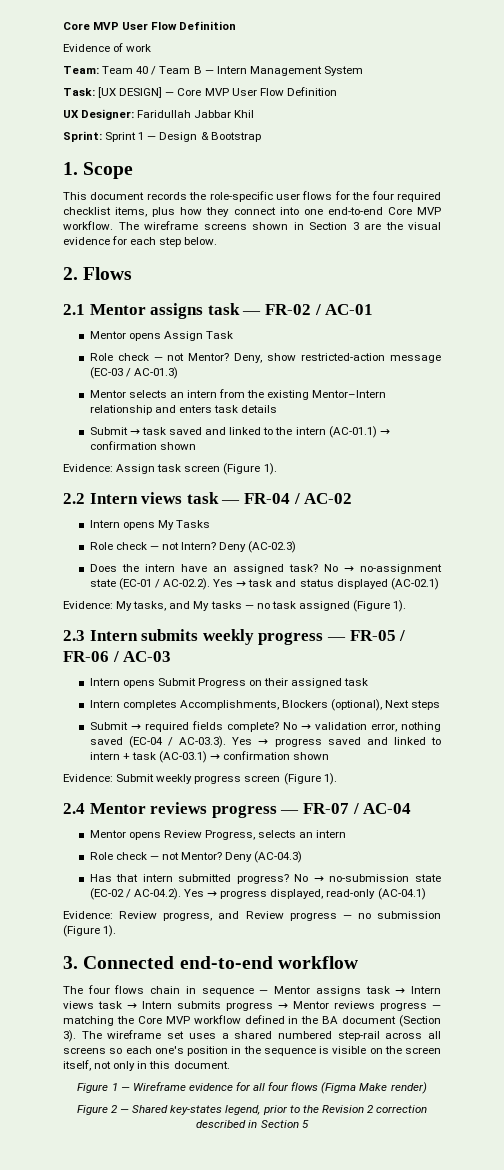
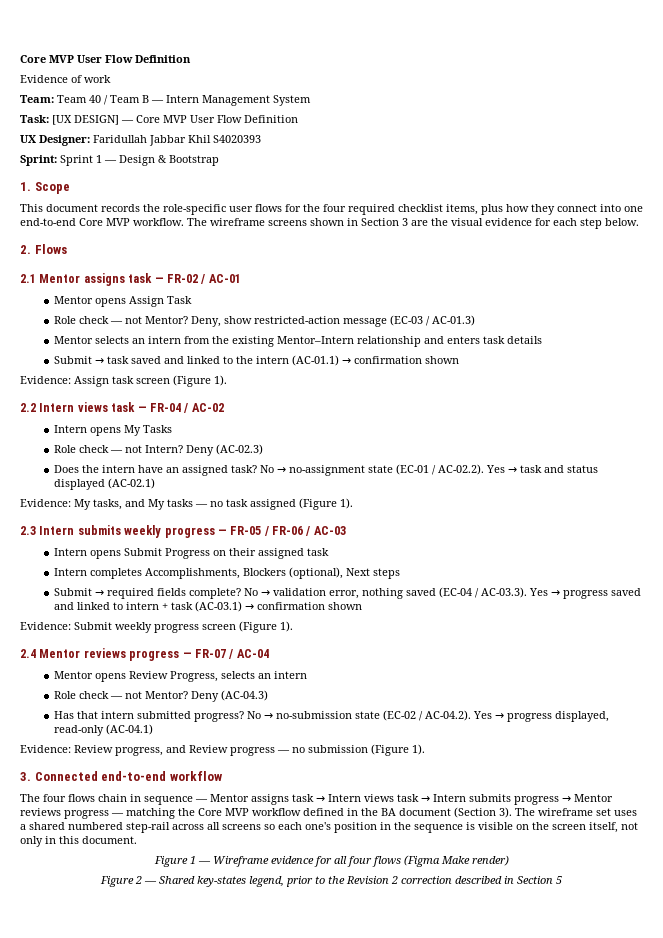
(255, 114) none -> [213,135,261,143] S4020393

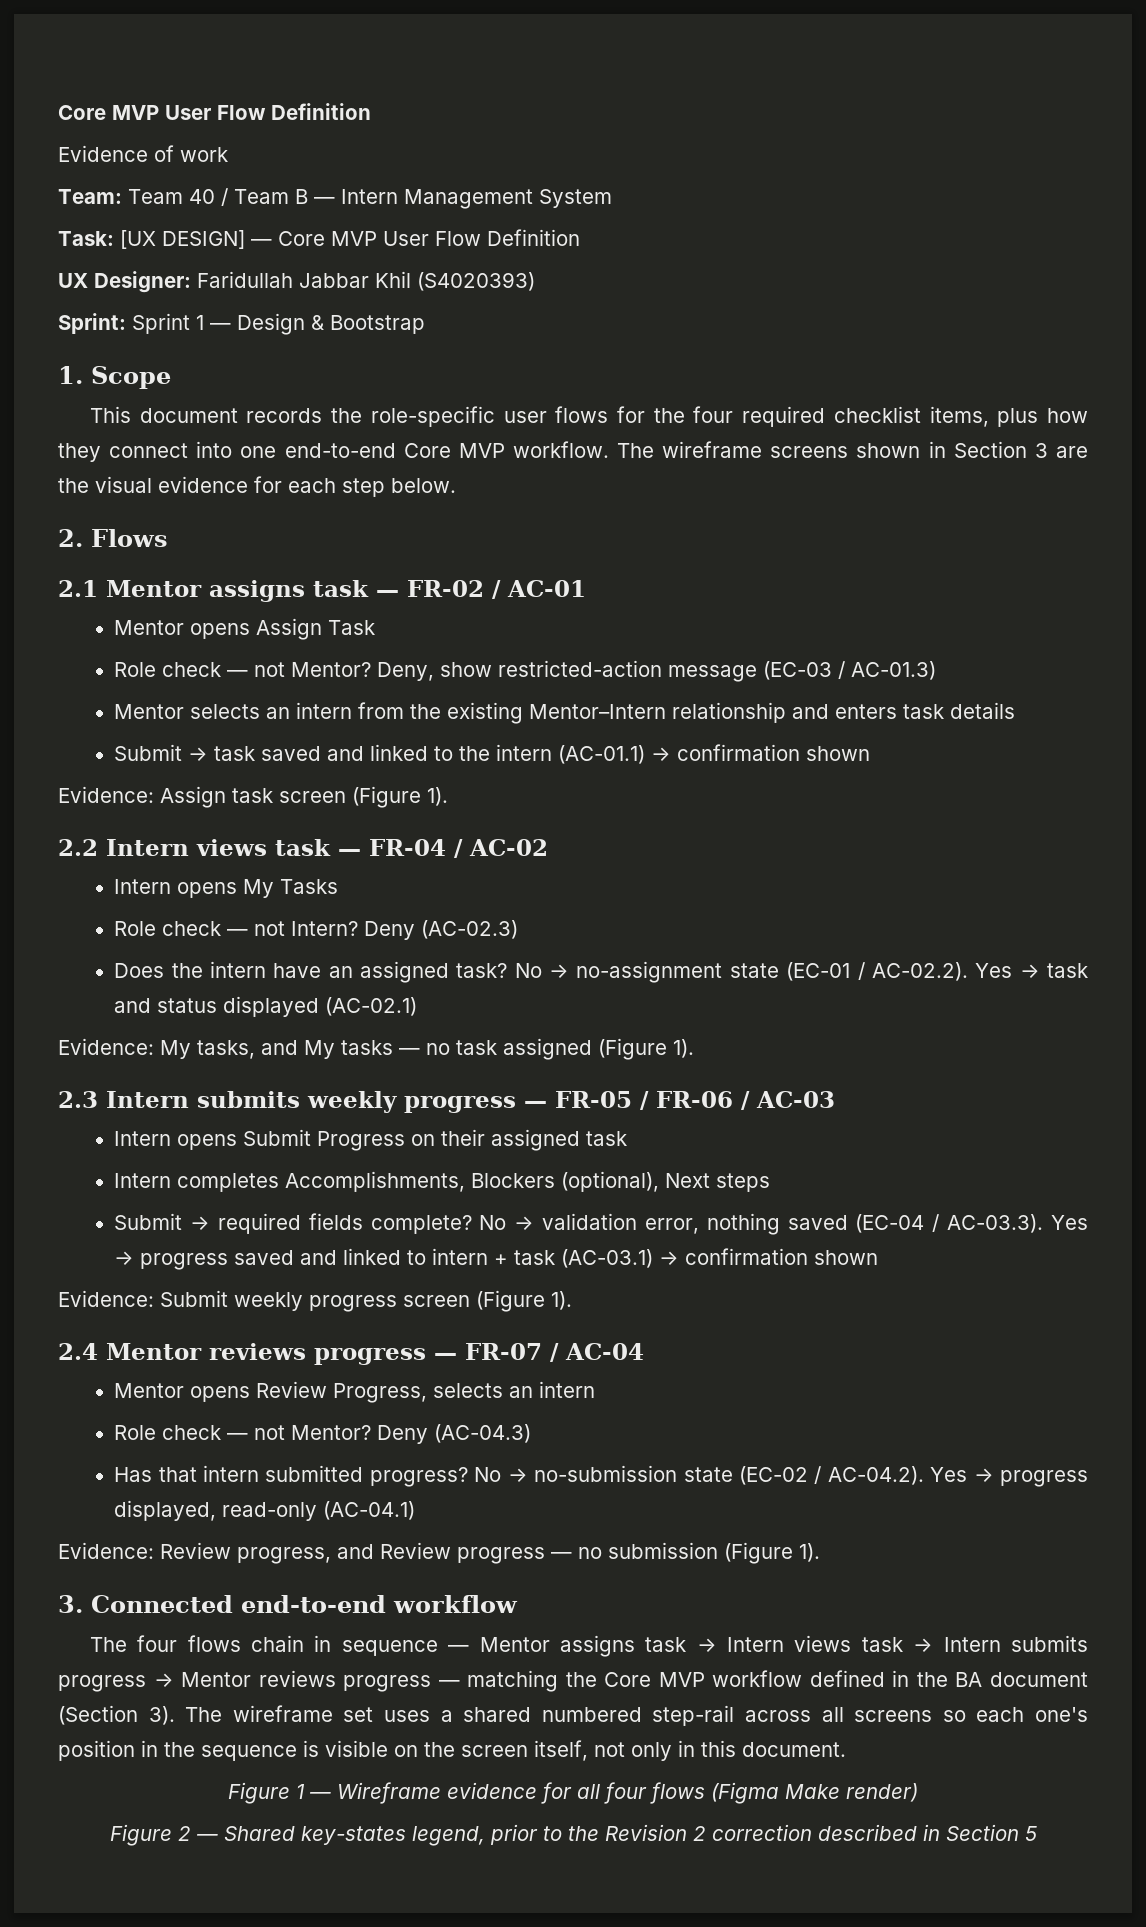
[213,135,261,143] S4020393 -> [417,272,535,291] (S4020393)

